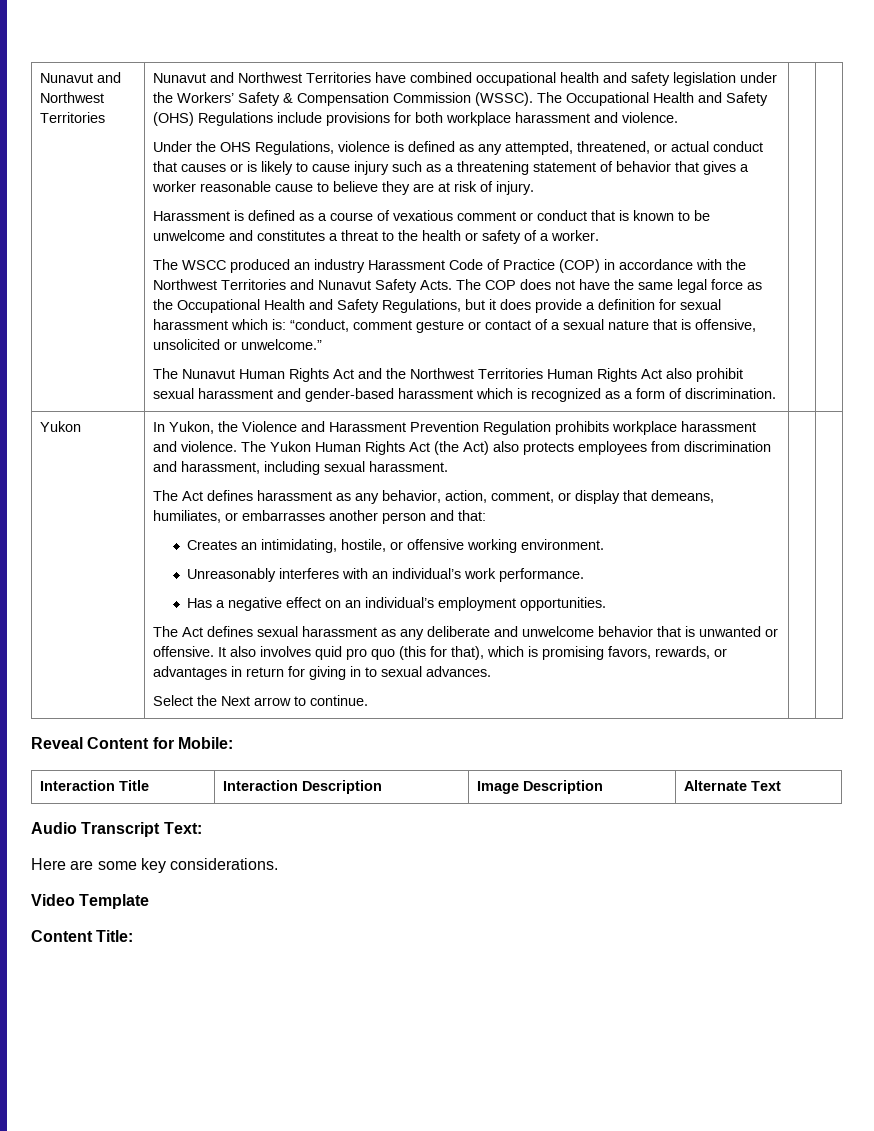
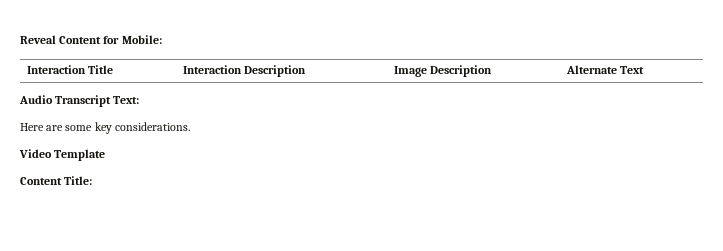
[40,72,122,83] [40,92,105,103] [40,112,106,123] [153,72,778,86] [153,92,769,106] [153,112,679,126] [153,141,764,155] [153,161,750,175] [152,181,535,195] [153,210,711,221] [153,230,600,244] [153,259,747,273] [153,279,763,293] [153,299,722,313] [153,319,757,333] [153,339,323,350] [153,368,744,382] [153,388,777,402] [40,421,82,432] [153,421,757,435] [153,441,772,455] [153,461,449,475] [153,490,715,504] [153,510,487,524] [187,539,605,553] [187,568,585,582] [187,597,607,611] [153,626,779,640] [153,646,728,660] [153,666,492,680] [153,695,369,706] Nunavut and Northwest Territories | Nunavut and Northwest Territories have combined occupational health and safety legislation under the Workers’ Safety & Compensation Commission (WSSC). The Occupational Health and Safety (OHS) Regulations include provisions for both workplace harassment and violence. // Under the OHS Regulations, violence is defined as any attempted, threatened, or actual conduct that causes or is likely to cause injury such as a threatening statement of behavior that gives a worker reasonable cause to believe they are at risk of injury. // Harassment is defined as a course of vexatious comment or conduct that is known to be unwelcome and constitutes a threat to the health or safety of a worker. // The WSCC produced an industry Harassment Code of Practice (COP) in accordance with the Northwest Territories and Nunavut Safety Acts. The COP does not have the same legal force as the Occupational Health and Safety Regulations, but it does provide a definition for sexual harassment which is: “conduct, comment gesture or contact of a sexual nature that is offensive, unsolicited or unwelcome.” // The Nunavut Human Rights Act and the Northwest Territories Human Rights Act also prohibit sexual harassment and gender-based harassment which is recognized as a form of discrimination. | | // Yukon | In Yukon, the Violence and Harassment Prevention Regulation prohibits workplace harassment and violence. The Yukon Human Rights Act (the Act) also protects employees from discrimination and harassment, including sexual harassment. // The Act defines harassment as any behavior, action, comment, or display that demeans, humiliates, or embarrasses another person and that: // Creates an intimidating, hostile, or offensive working environment. // Unreasonably interferes with an individual’s work performance. // Has a negative effect on an individual’s employment opportunities. // The Act defines sexual harassment as any deliberate and unwelcome behavior that is unwanted or offensive. It also involves quid pro quo (this for that), which is promising favors, rewards, or advantages in return for giving in to sexual advances. // Select the Next arrow to continue. | | // -> (20, 39) none

